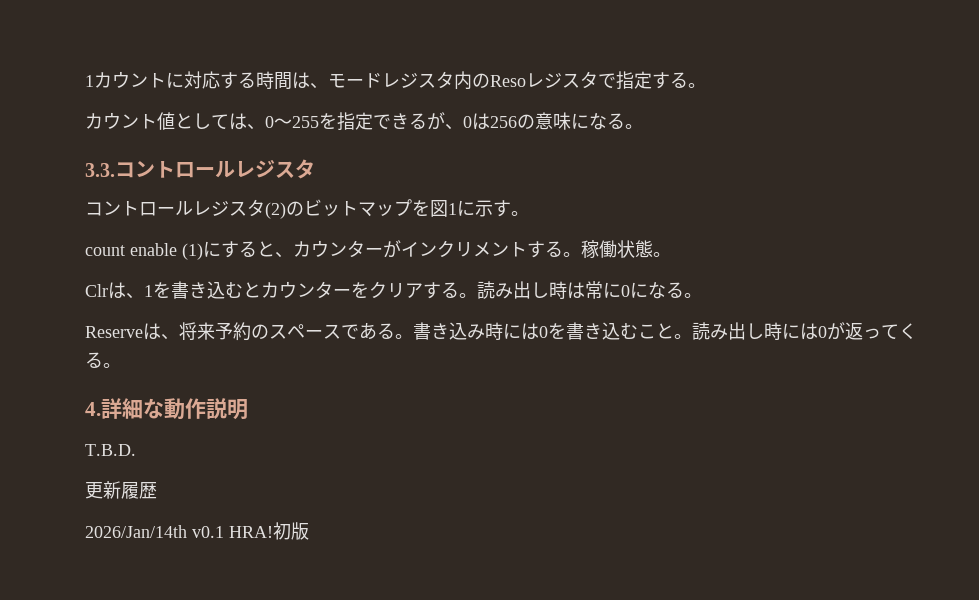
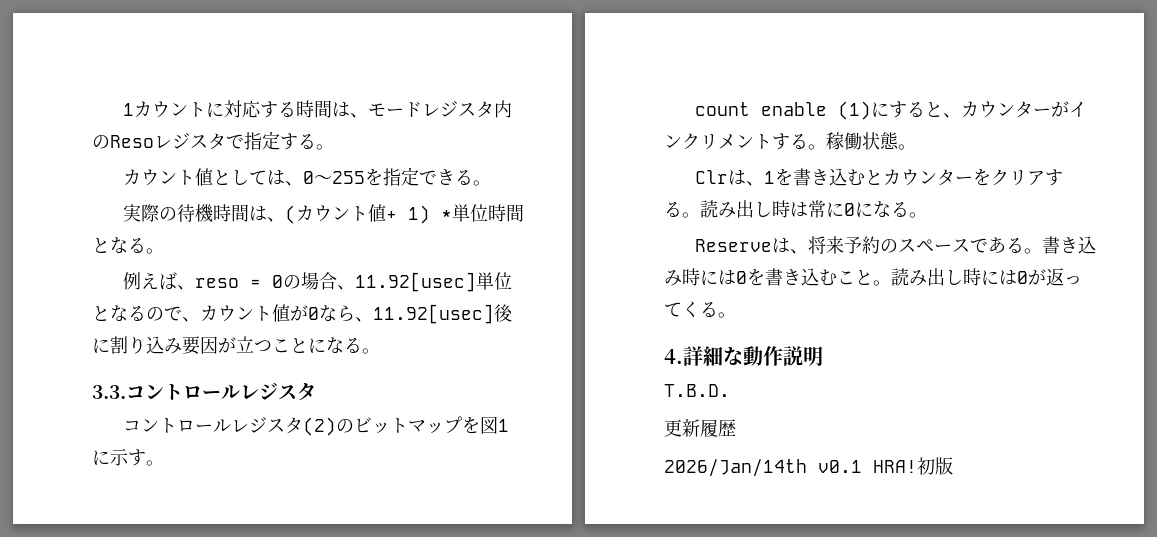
[427,112,571,130] が、0は256の意味 -> [473,180,492,186] [123,204,525,224] [92,237,164,254] [123,272,513,292] [92,304,513,324] [92,336,308,355] 。 // 実際の待機時間は、(カウント値+ 1) *単位時間となる。 // 例えば、reso = 0の場合、11.92[usec]単位となるので、カウント値が0なら、11.92[usec]後に割り込み要因が立つこと

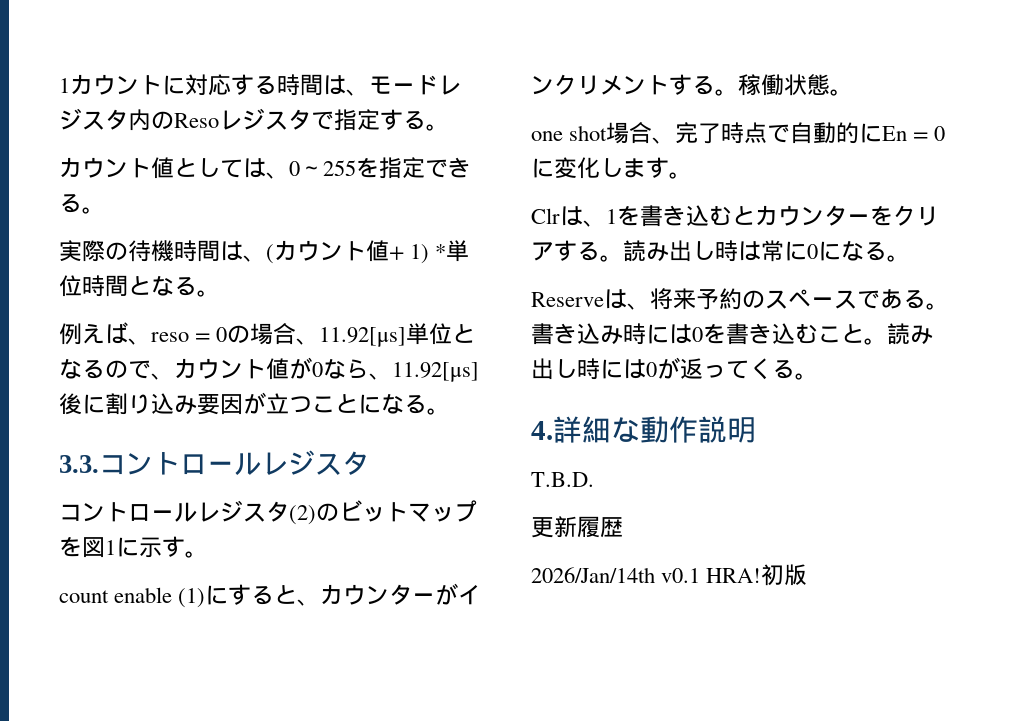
[355,272,477,292] 11.92[usec] -> [319,327,407,347] 11.92[μs]
[373,304,494,324] 11.92[usec] -> [392,362,479,382] 11.92[μs]
(916, 147) none -> [531,122,946,144] [531,157,692,179] // one shot場合、完了時点で自動的にEn = 0に変化します。

